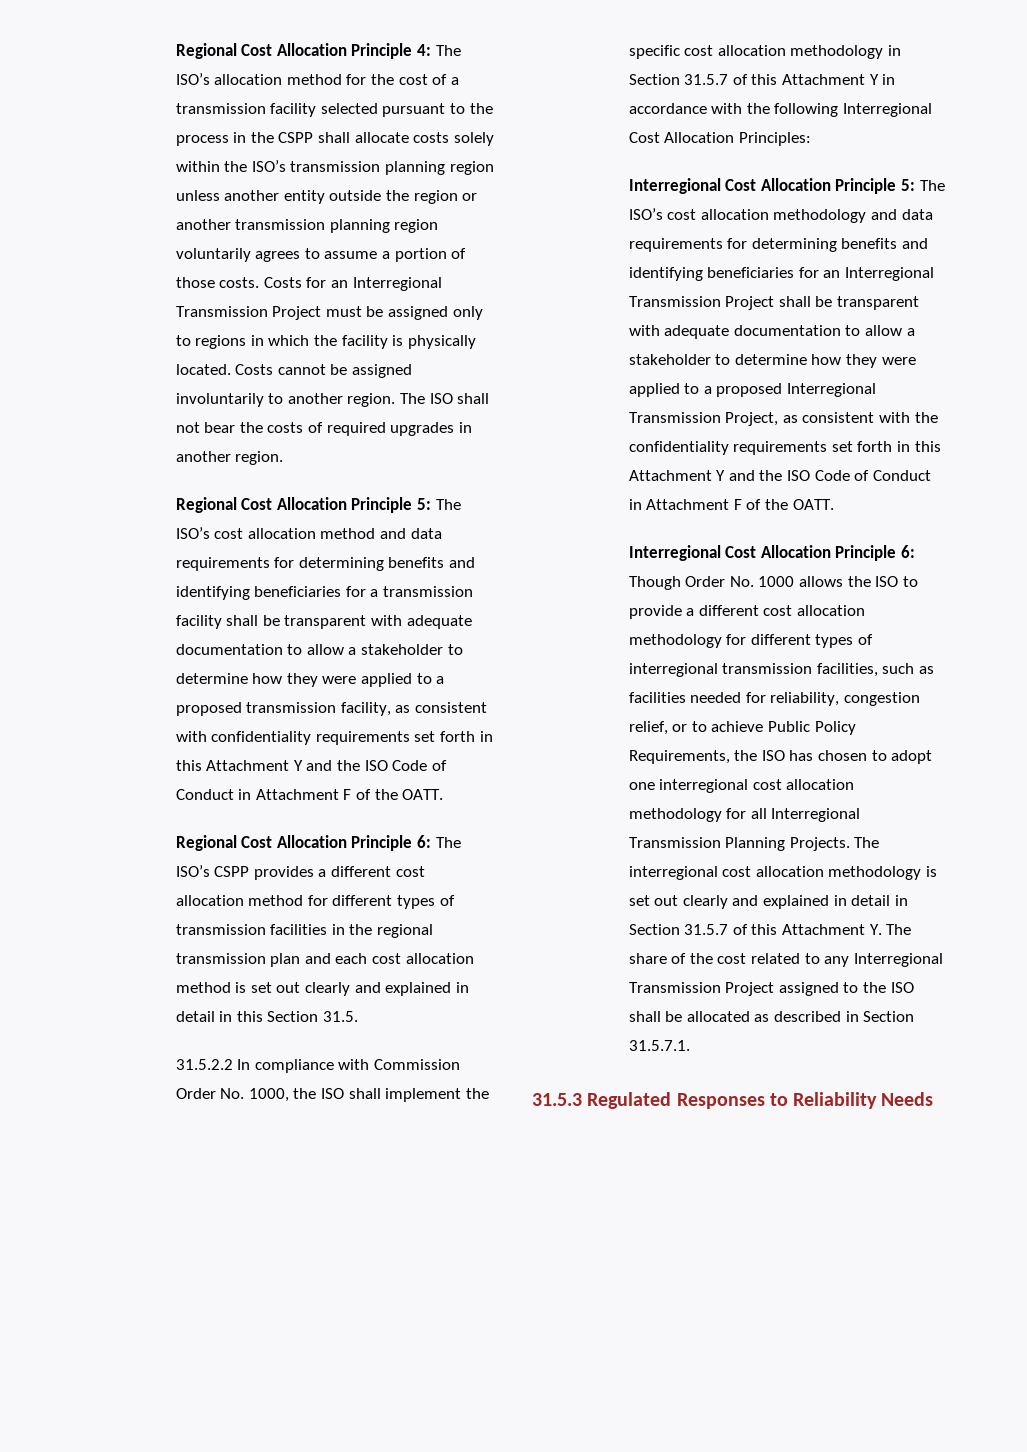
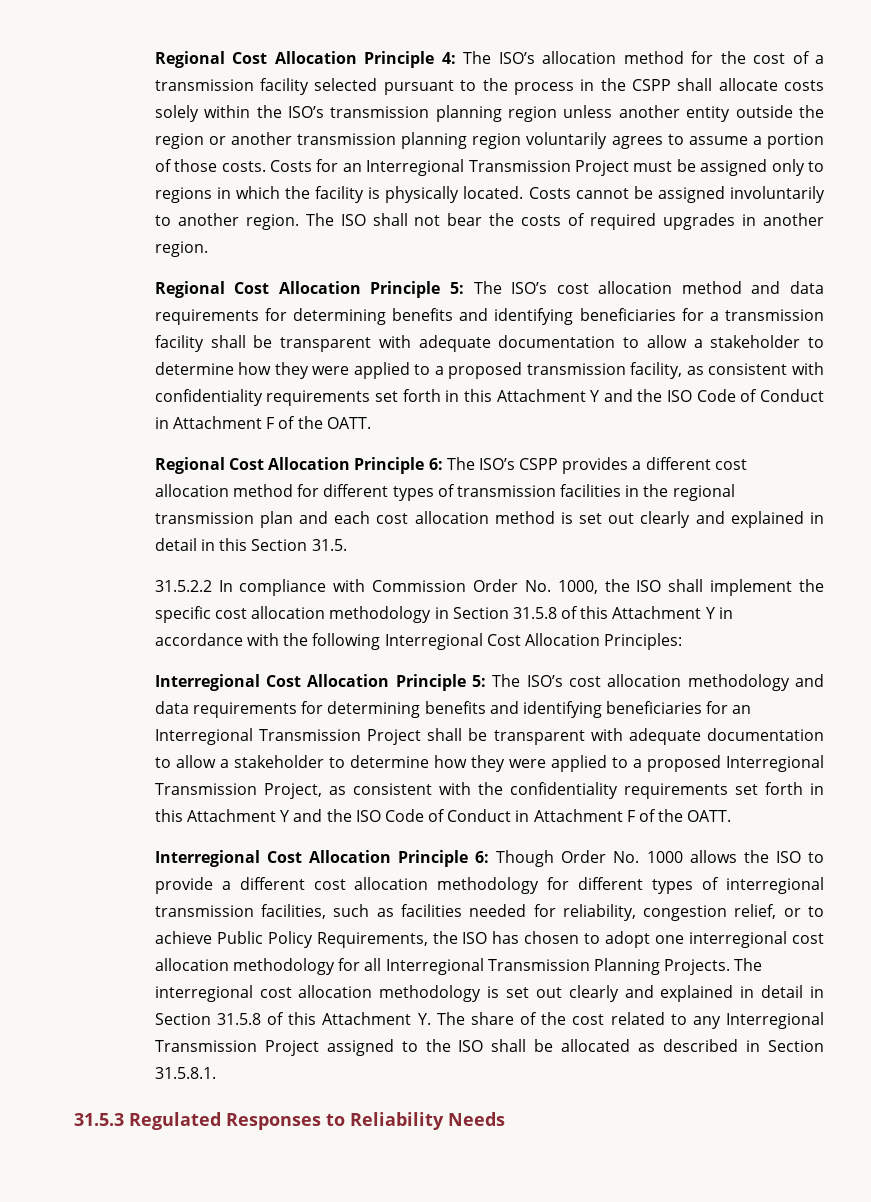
[684,74,729,85] 31.5.7 -> [512,607,557,619] 31.5.8
[684,924,729,935] 31.5.7 -> [216,1013,261,1025] 31.5.8
[628,1040,690,1051] 31.5.7.1. -> [154,1067,216,1079] 31.5.8.1.

